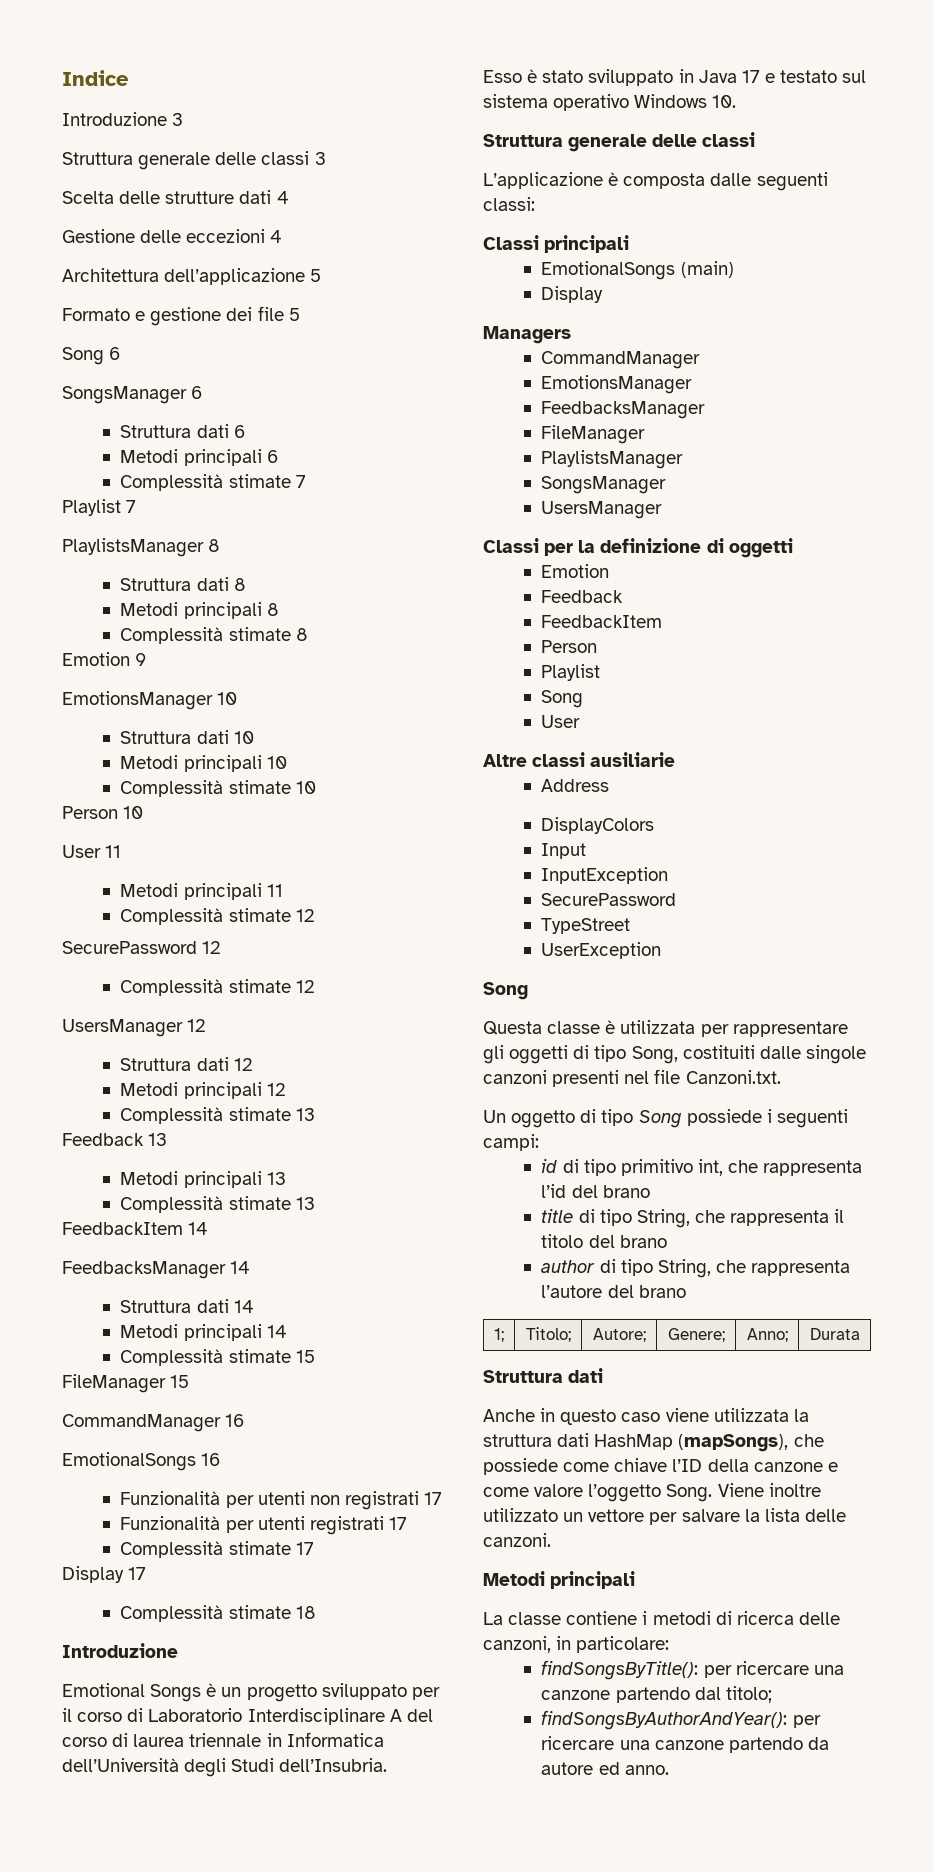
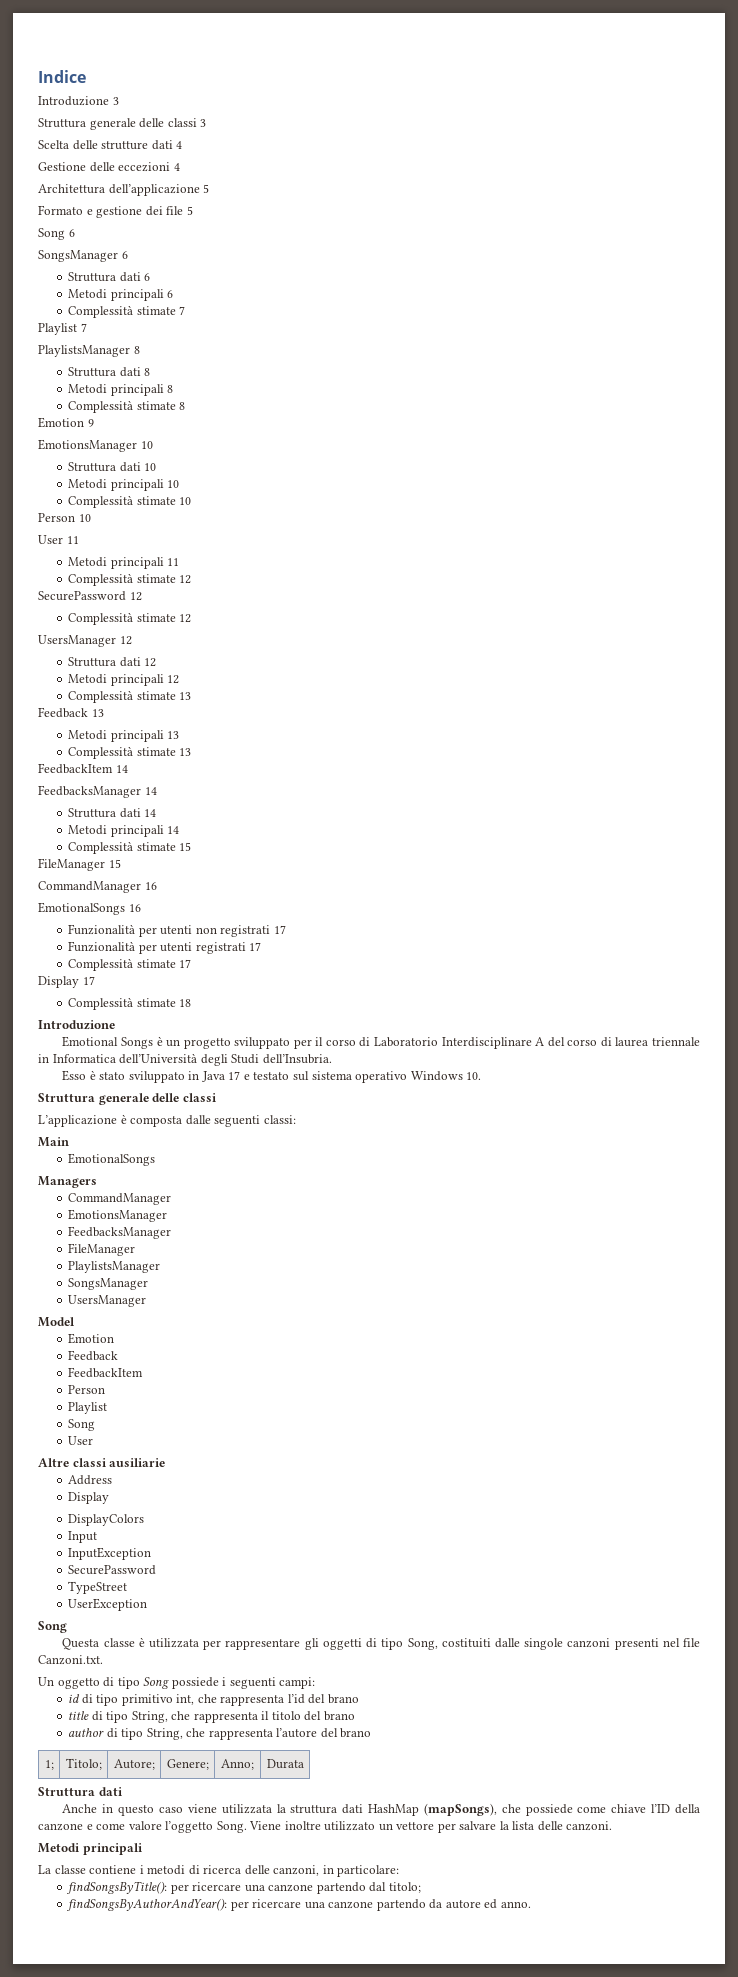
[483,235,630,253] [541,261,734,280] [541,286,604,303] Classi principali // EmotionalSongs (main) // Display -> [38,1137,69,1147] [68,1153,156,1166] Main // EmotionalSongs
[483,538,793,558] Classi per la definizione di oggetti -> [38,1317,75,1327] Model
(610, 785) none -> [68,1492,110,1504] // Display

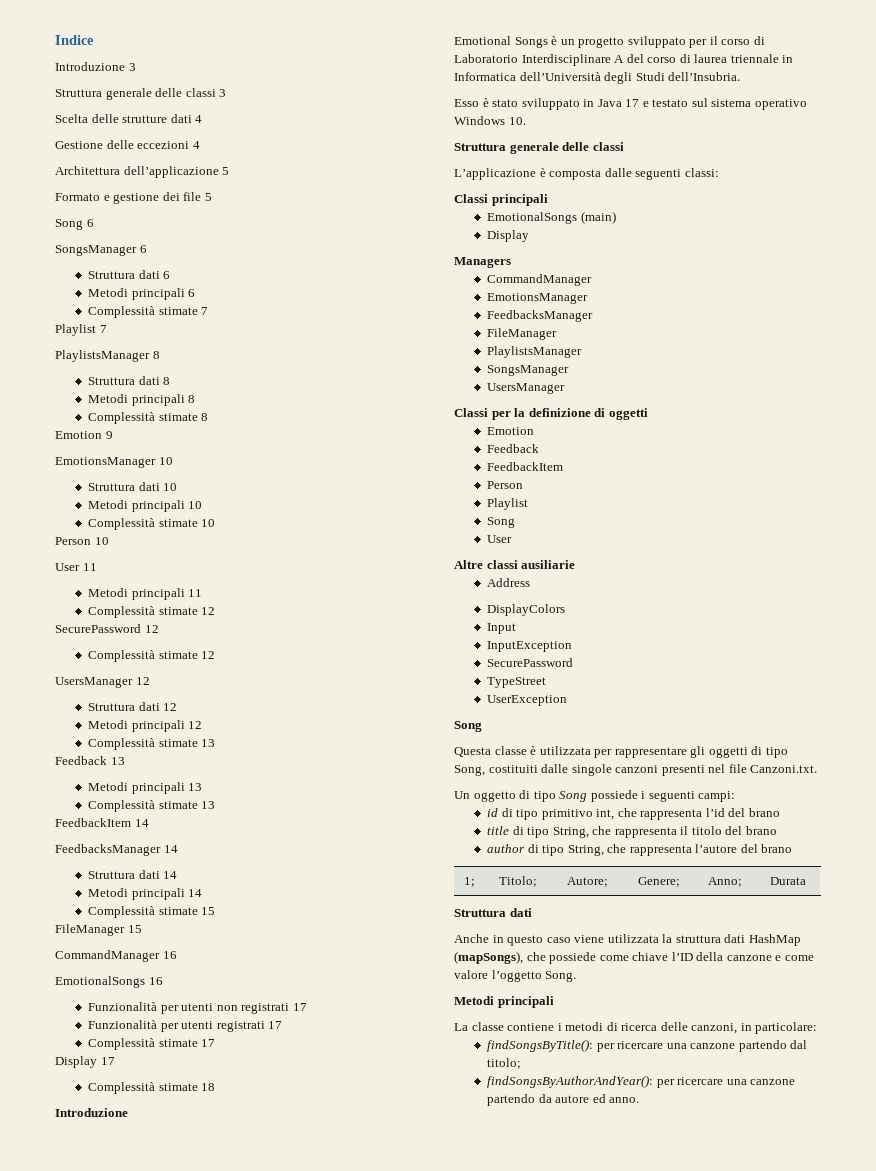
[38,1137,69,1147] [68,1153,156,1166] Main // EmotionalSongs -> [454,194,548,206] [487,211,616,224] [487,230,530,242] Classi principali // EmotionalSongs (main) // Display
[38,1317,75,1327] Model -> [454,408,648,420] Classi per la definizione di oggetti
[68,1492,110,1504] // Display -> (531, 582) none
[249,1821,613,1833] Viene inoltre utilizzato un vettore per salvare la lista delle canzoni. -> (577, 976) none

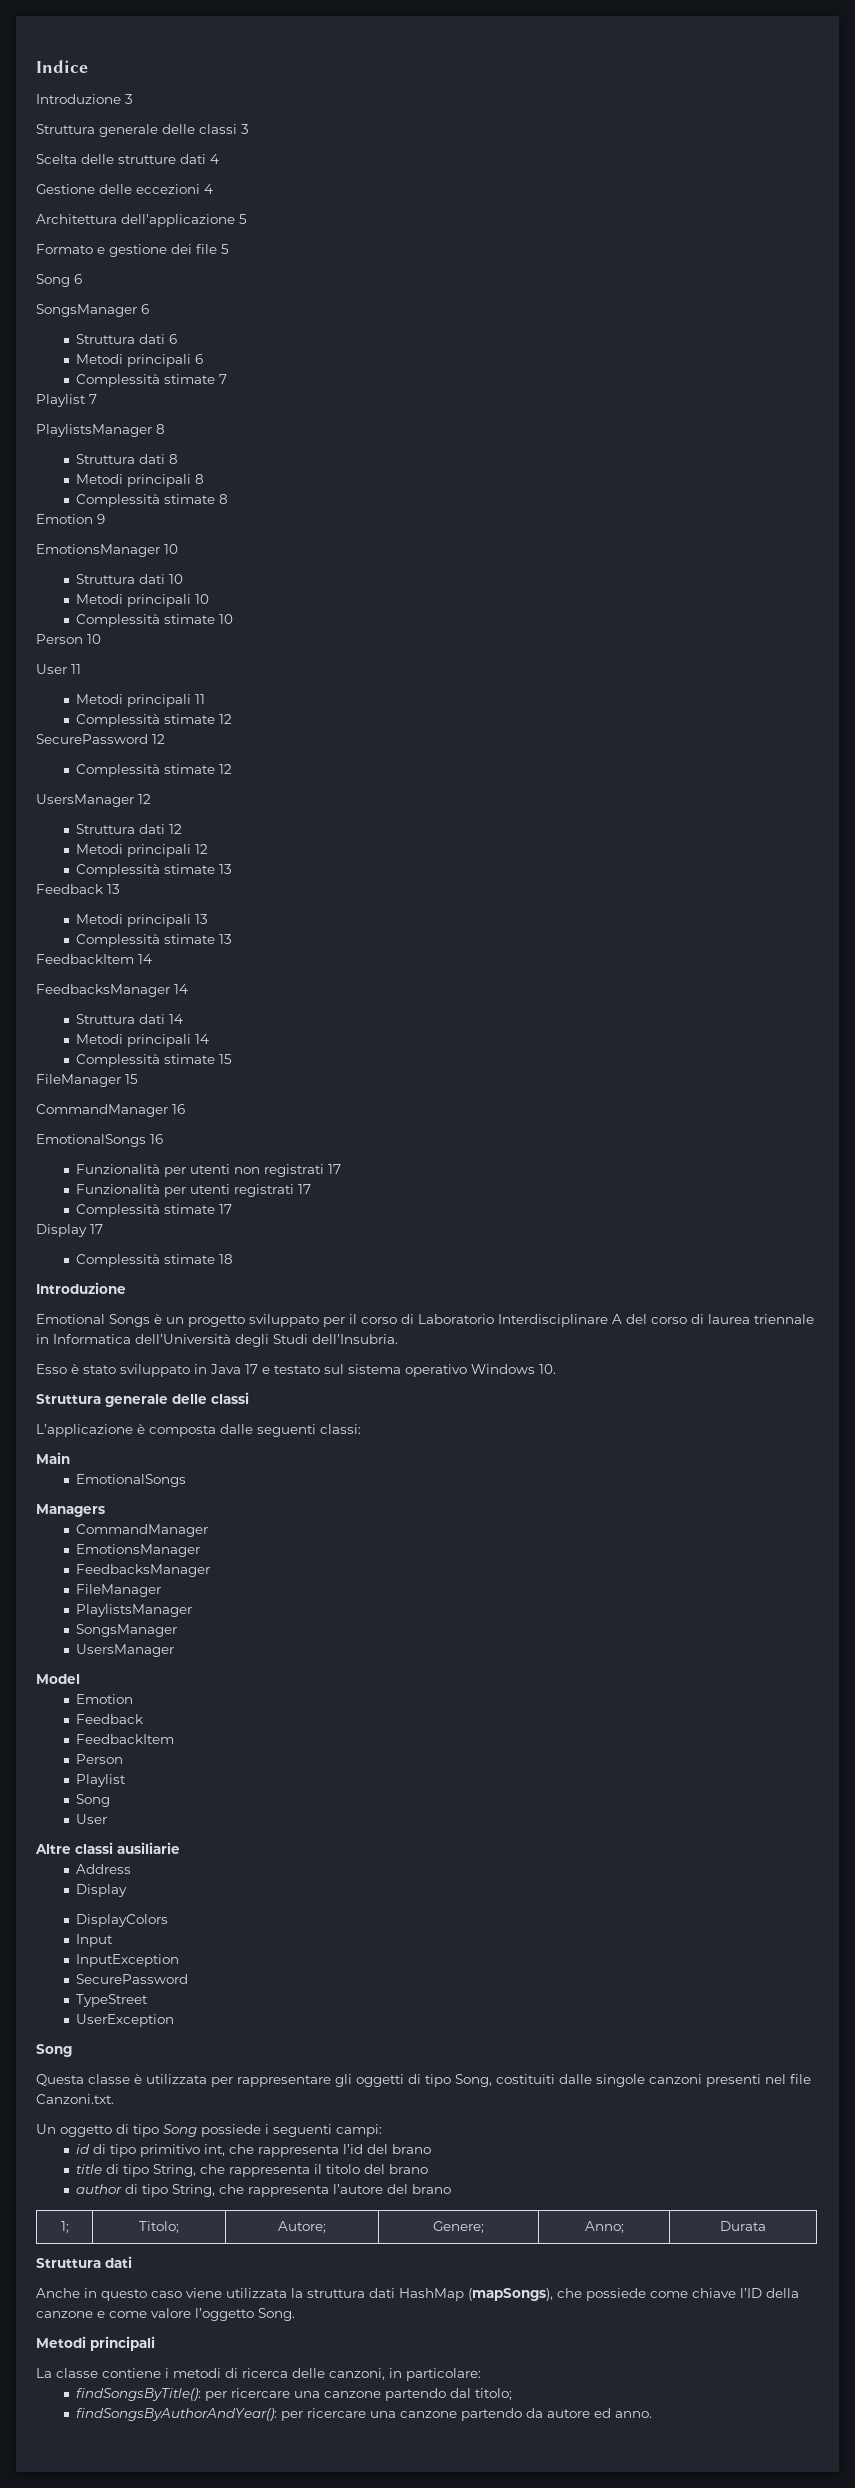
[454,194,548,206] [487,211,616,224] [487,230,530,242] Classi principali // EmotionalSongs (main) // Display -> [36,1452,70,1464] [76,1474,187,1487] Main // EmotionalSongs
[454,408,648,420] Classi per la definizione di oggetti -> [36,1674,80,1684] Model
(531, 582) none -> [76,1884,128,1897] // Display

